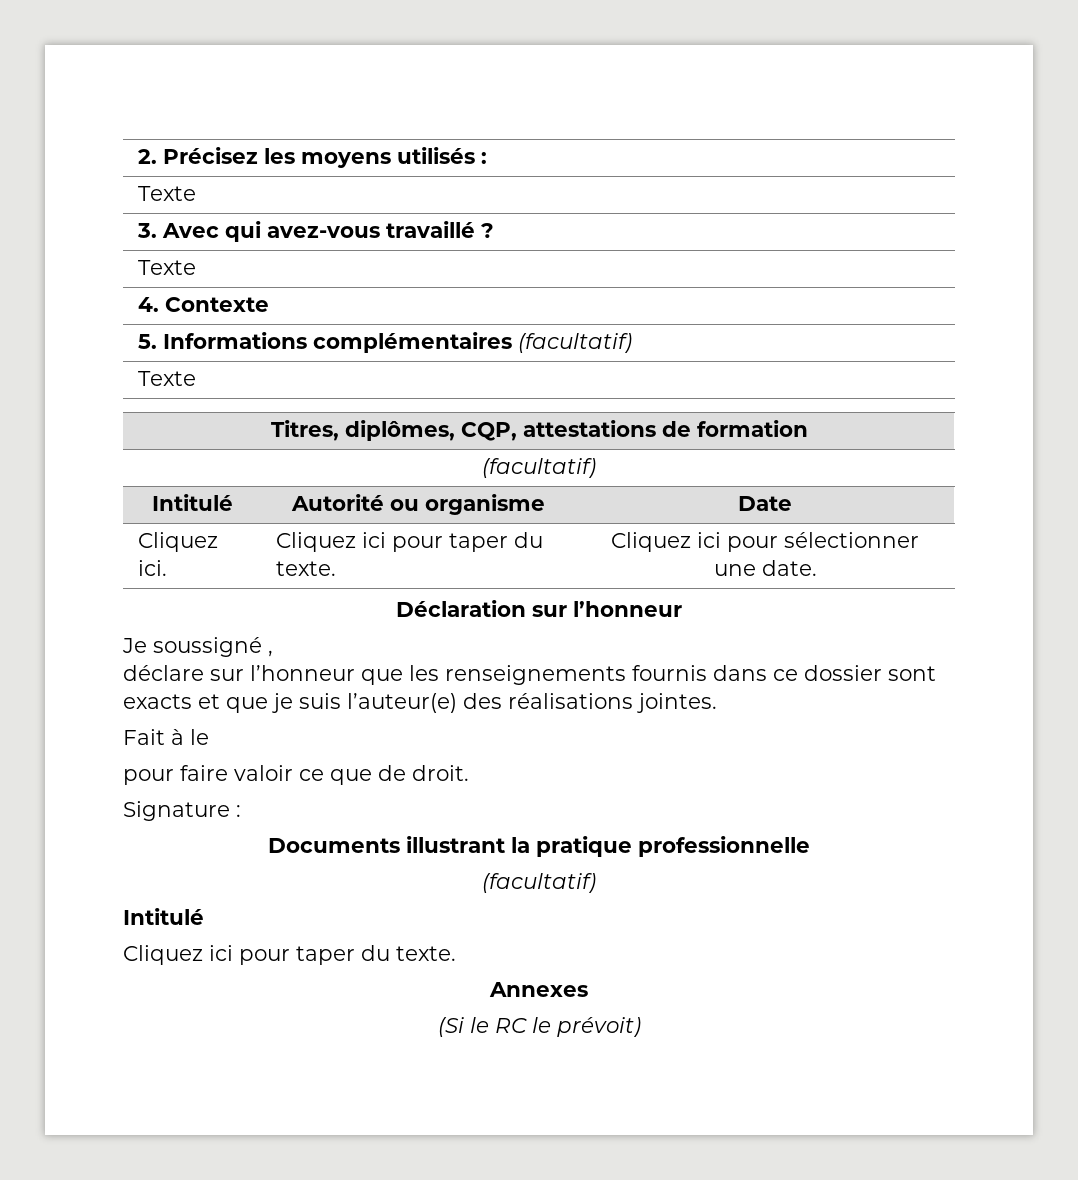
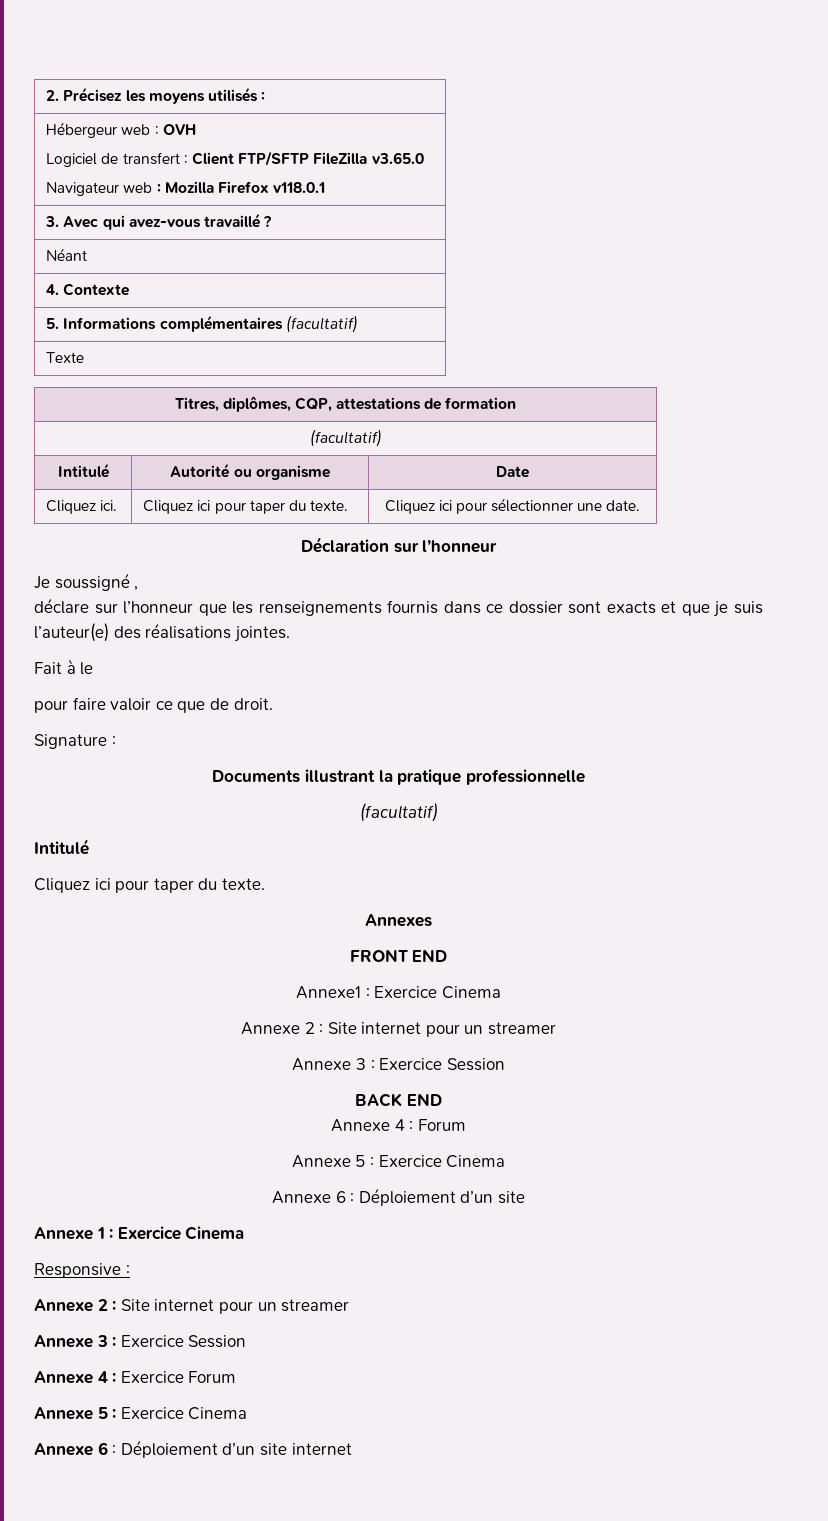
[138,186,197,201] Texte -> [46,122,196,138] [46,151,424,167] [46,181,326,196] Hébergeur web : OVH // Logiciel de transfert : Client FTP/SFTP FileZilla v3.65.0 // Navigateur web : Mozilla Firefox v118.0.1
[138,260,197,275] Texte -> [46,248,88,261] Néant
[437,1017,641,1037] (Si le RC le prévoit) -> [349,949,448,962] [296,986,501,999] [240,1022,557,1037] [292,1058,505,1071] [355,1093,442,1107] [331,1119,466,1132] [291,1155,506,1168] [272,1188,525,1206] [34,1226,245,1240] [34,1263,130,1278] [34,1299,350,1314] [34,1335,247,1348] [34,1371,237,1384] [34,1407,248,1420] [34,1440,352,1458] FRONT END // Annexe1 : Exercice Cinema // Annexe 2 : Site internet pour un streamer // Annexe 3 : Exercice Session // BACK END // Annexe 4 : Forum // Annexe 5 : Exercice Cinema // Annexe 6 : Déploiement d’un site // Annexe 1 : Exercice Cinema // Responsive : // Annexe 2 : Site internet pour un streamer // Annexe 3 : Exercice Session // Annexe 4 : Exercice Forum // Annexe 5 : Exercice Cinema // Annexe 6 : Déploiement d’un site internet

